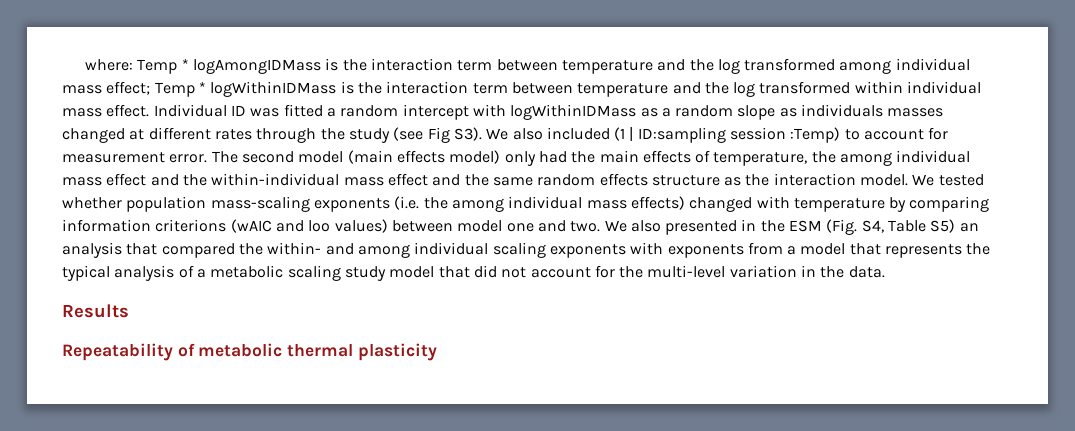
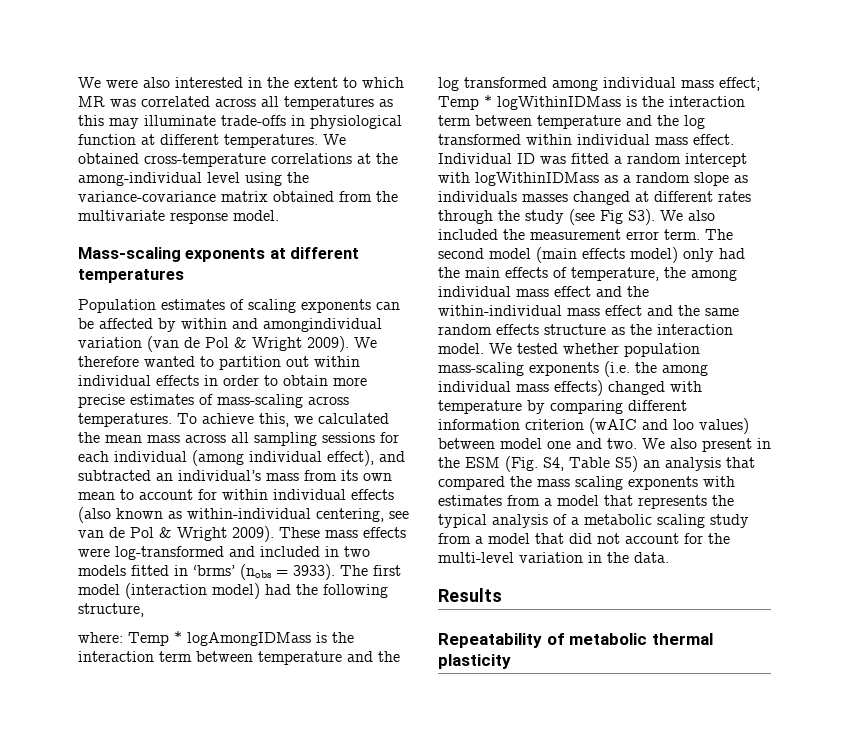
(85, 65) none -> [78,77,404,88] [78,96,393,110] [78,115,402,129] [78,134,346,148] [78,153,398,167] [78,172,309,186] [78,191,398,202] [78,210,279,224] [78,247,360,262] [78,269,184,283] [78,299,400,313] [78,318,382,332] [78,336,377,352] [78,356,360,370] [78,375,367,386] [78,394,349,408] [78,413,389,427] [78,432,399,446] [78,450,405,466] [78,470,392,481] [78,489,394,500] [78,507,409,523] [78,526,406,542] [78,546,370,560] [78,564,401,580] [78,583,388,599] [78,603,144,617] We were also interested in the extent to which MR was correlated across all temperatures as this may illuminate trade-offs in physiological function at different temperatures. We obtained cross-temperature correlations at the among-individual level using the variance-covariance matrix obtained from the multivariate response model. // Mass-scaling exponents at different temperatures // Population estimates of scaling exponents can be affected by within and amongindividual variation (van de Pol & Wright 2009). We therefore wanted to partition out within individual effects in order to obtain more precise estimates of mass-scaling across temperatures. To achieve this, we calculated the mean mass across all sampling sessions for each individual (among individual effect), and subtracted an individual’s mass from its own mean to account for within individual effects (also known as within-individual centering, see van de Pol & Wright 2009). These mass effects were log-transformed and included in two models fitted in ‘brms’ (nobs = 3933). The first model (interaction model) had the following structure, //
[614,127,949,143] [62,152,208,163] (1 | ID:sampling session :Temp) to account for measurement error. -> [503,229,700,240] the measurement error term.
[62,219,227,232] information criterions -> [628,400,687,411] [438,419,584,430] different information criterion
[665,220,738,235] presented -> [702,438,752,452] present
[267,242,489,258] within- and among individual -> [537,479,570,487] mass
[667,244,744,258] exponents -> [438,495,502,506] estimates
(386, 273) none -> [438,533,483,544] from a

